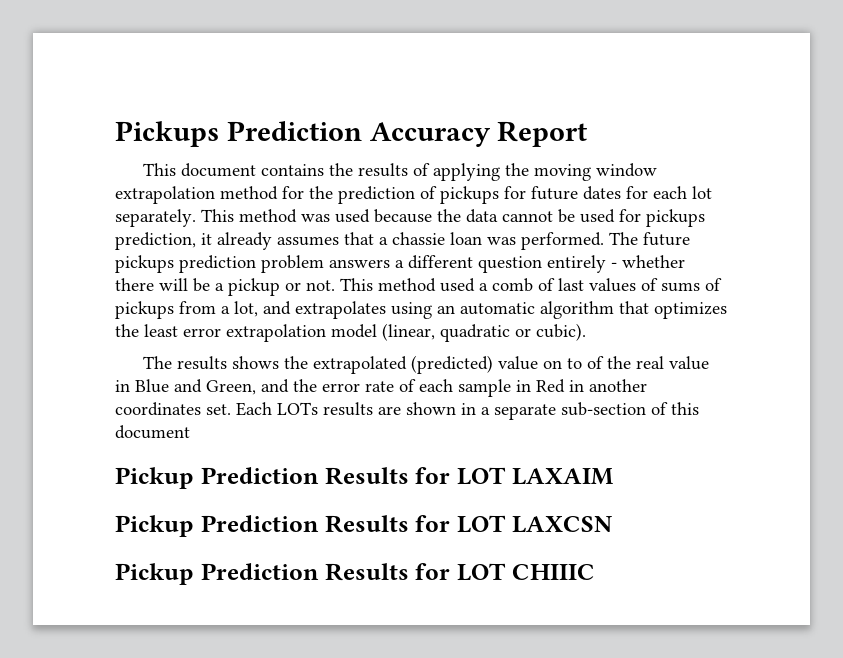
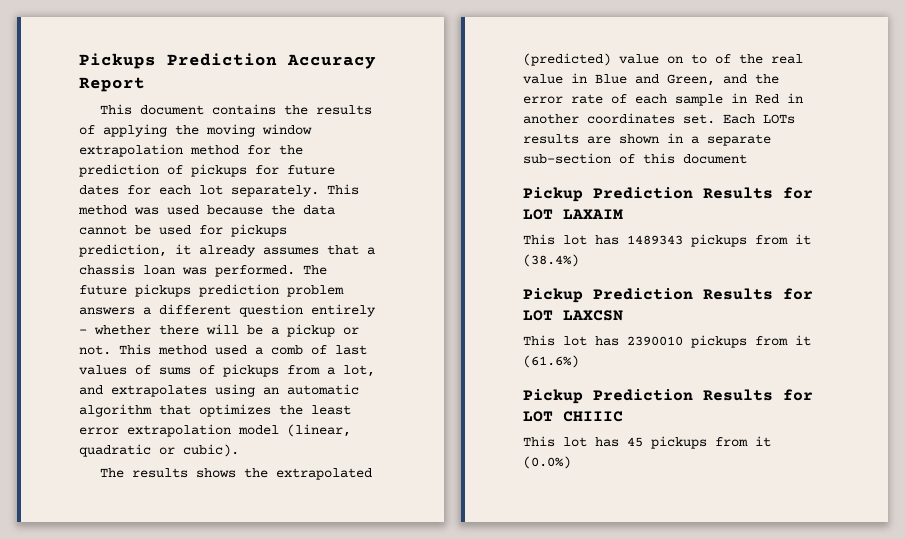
[392,232,445,245] chassie -> [79,264,135,275] chassis
(614, 476) none -> [523,234,811,247] [523,254,579,267] // This lot has 1489343 pickups from it (38.4%)
(613, 524) none -> [523,335,811,348] [523,355,579,368] // This lot has 2390010 pickups from it (61.6%)
(595, 572) none -> [523,436,771,449] [523,456,571,469] // This lot has 45 pickups from it (0.0%)

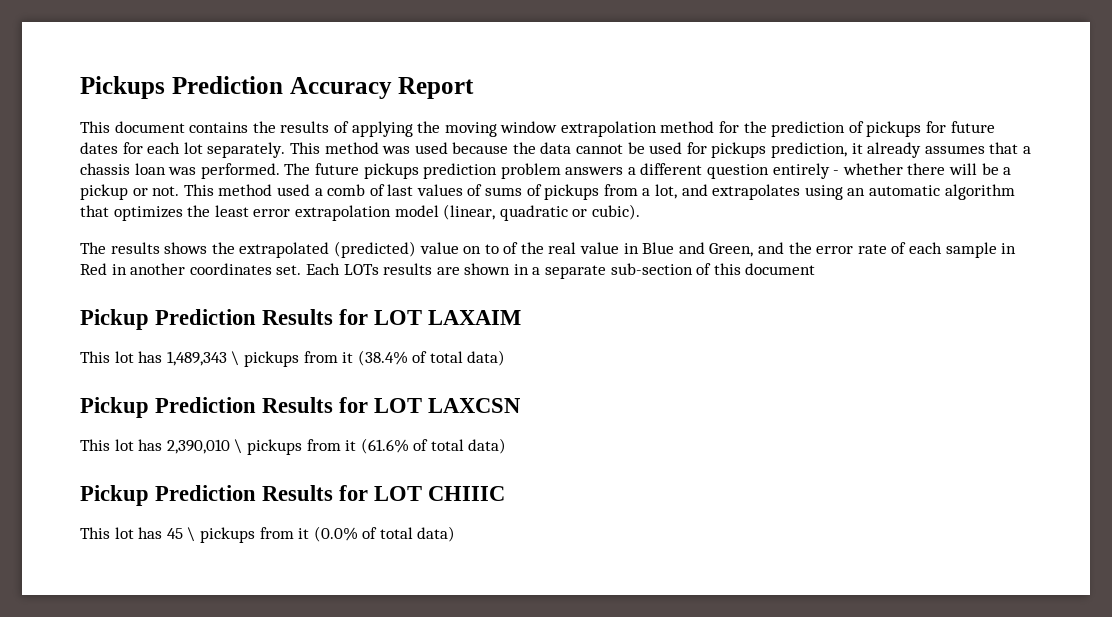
[627,234,811,247] [523,254,579,267] 1489343 pickups from it (38.4%) -> [166,350,506,367] 1,489,343 \ pickups from it (38.4% of total data)
[627,335,811,348] [523,355,579,368] 2390010 pickups from it (61.6%) -> [166,438,507,455] 2,390,010 \ pickups from it (61.6% of total data)
[651,436,771,449] [523,456,571,469] pickups from it (0.0%) -> [187,526,456,543] \ pickups from it (0.0% of total data)

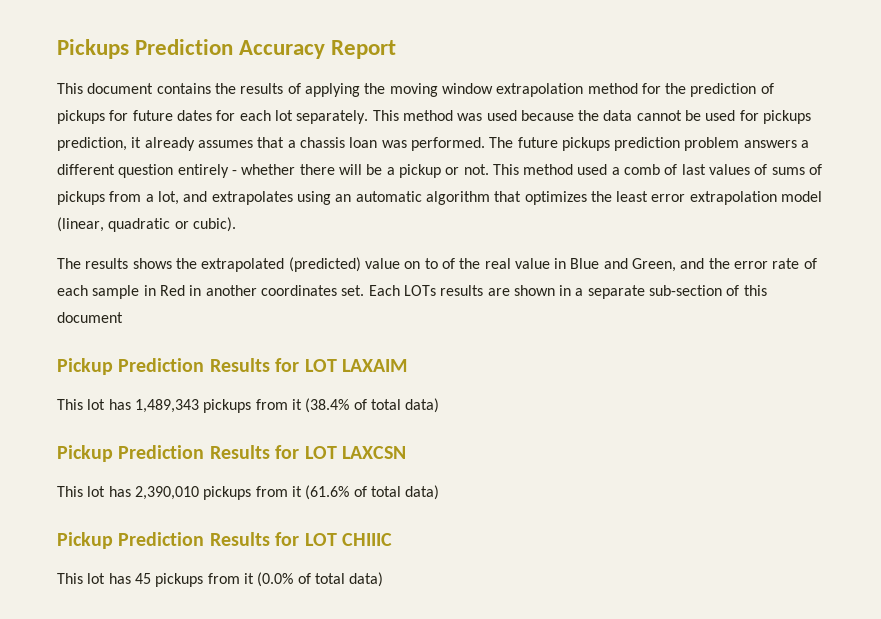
[231,351,240,366] \ -> (199, 406) none
[234,439,243,454] \ -> (199, 493) none
[187,527,196,542] \ -> (151, 578) none

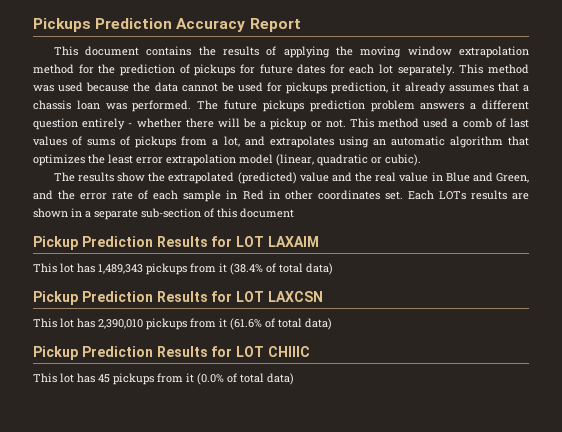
[132,258,172,269] shows -> [117,172,146,182] show
[404,258,455,269] on to of -> [331,172,352,182] and
[205,285,257,296] another -> [284,190,313,200] other

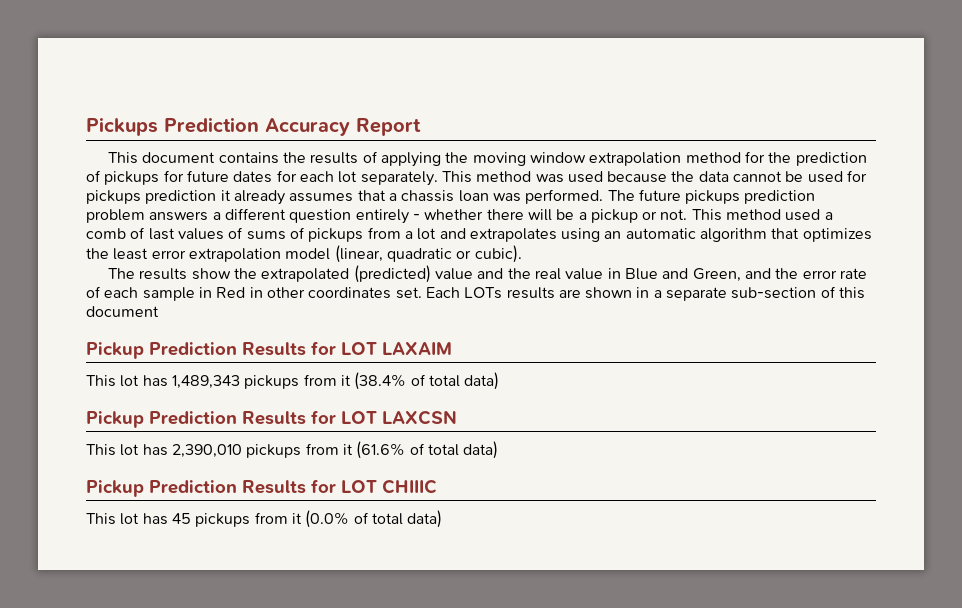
[331,82,389,94] prediction, -> [145,190,217,204] prediction
[223,136,240,147] lot, -> [417,228,437,240] lot

